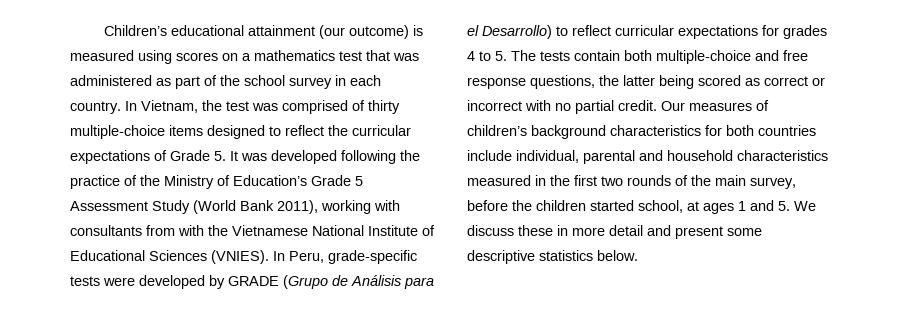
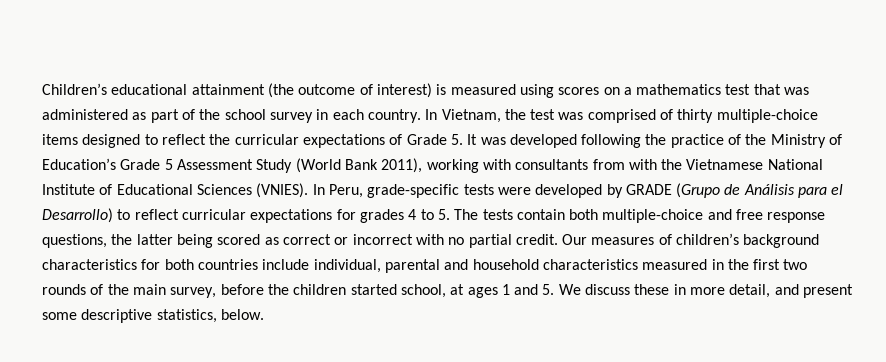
[319,25,410,39] (our outcome) -> [267,83,432,98] (the outcome of interest)
[609,225,643,236] detail -> [729,284,771,298] detail,
[539,250,593,261] statistics -> [156,309,217,323] statistics,

